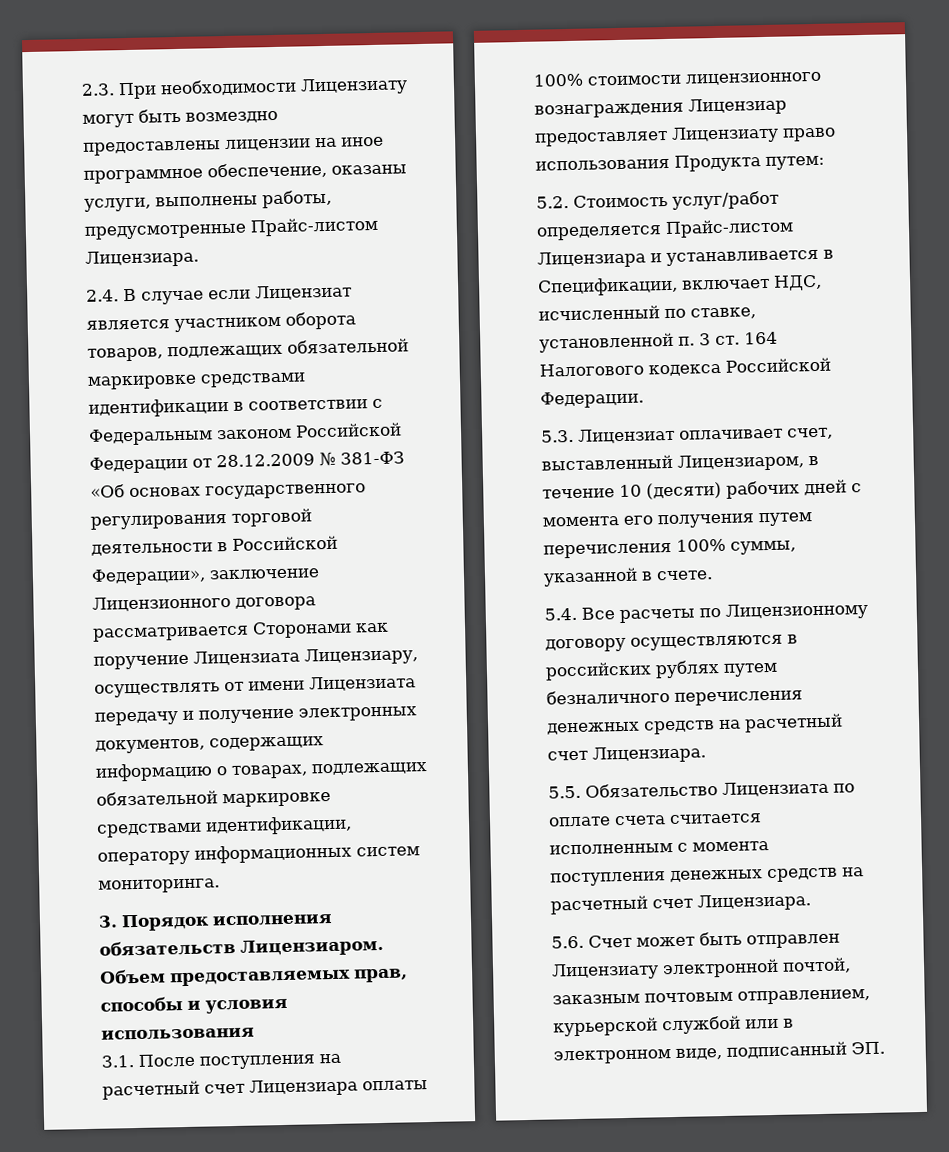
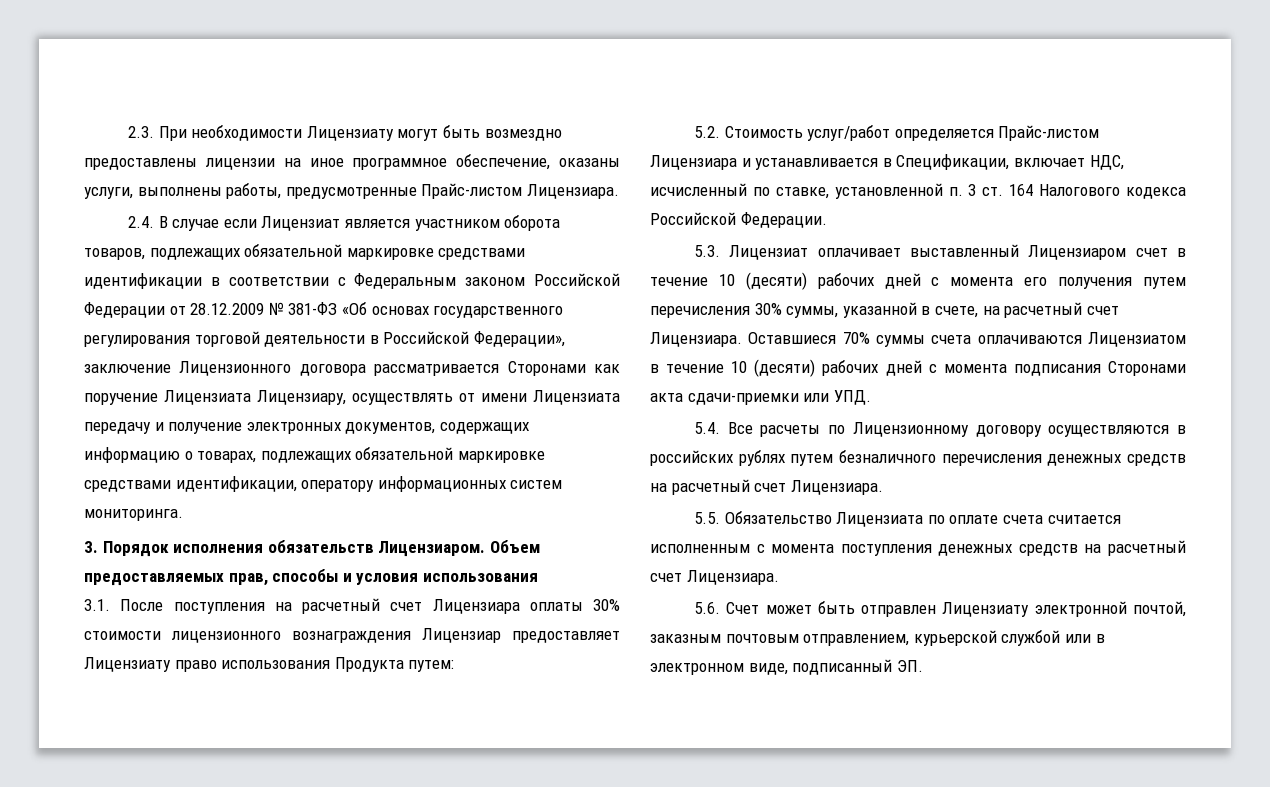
[533,73,584,87] 100% -> [593,599,620,611] 30%
[787,427,833,440] [541,453,804,472] счет, выставленный Лицензиаром, -> [910,244,1168,260] выставленный Лицензиаром счет
[676,538,726,552] 100% -> [754,303,782,315] 30%
[656,570,713,581] счете. -> [934,302,1119,318] [650,332,1186,347] [650,359,1186,377] [650,390,871,405] счете, на расчетный счет Лицензиара. Оставшиеся 70% суммы счета оплачиваются Лицензиатом в течение 10 (десяти) рабочих дней с момента подписания Сторонами акта сдачи-приемки или УПД.

